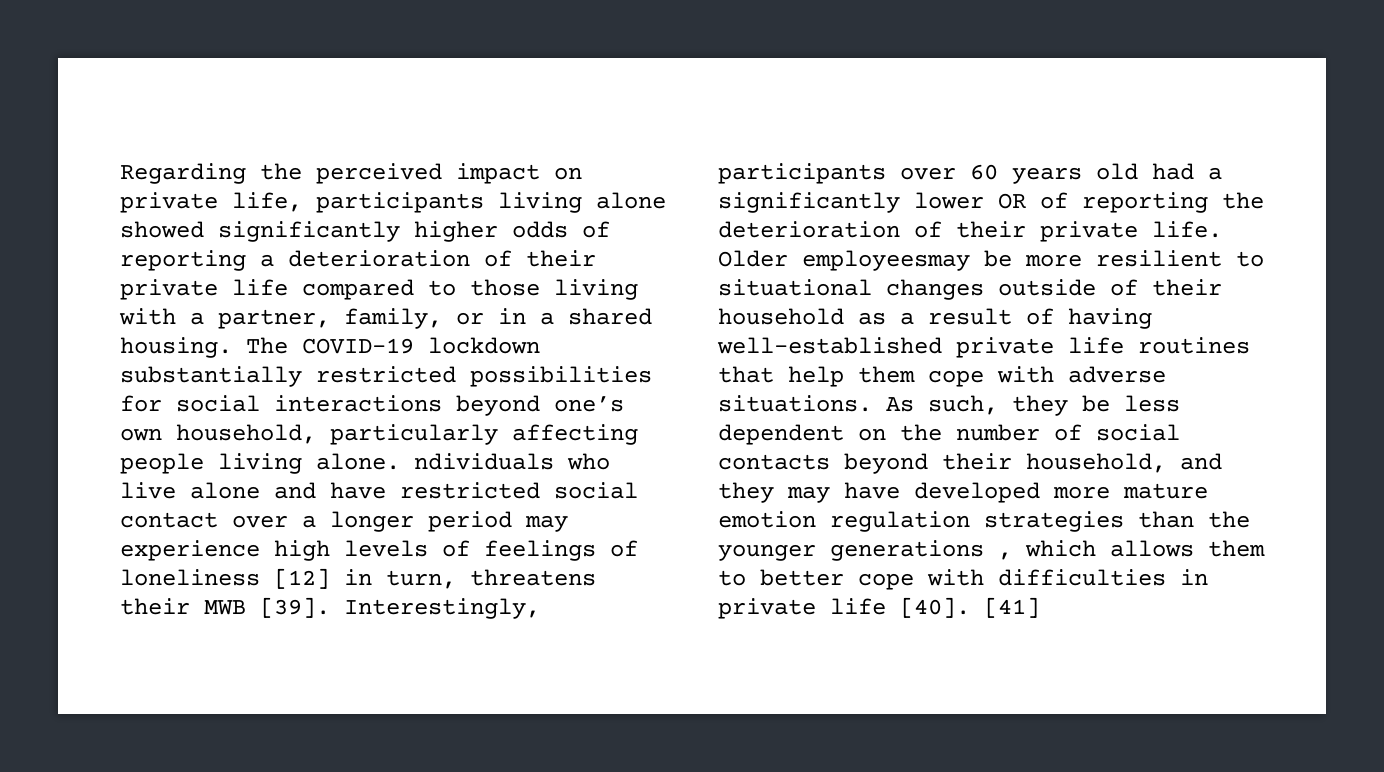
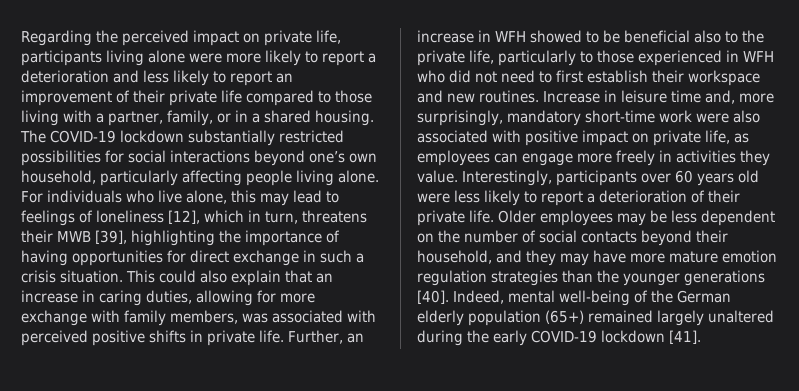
[120,221,610,242] [120,250,470,271] showed significantly higher odds of reporting a deterioration -> [189,50,377,66] [21,70,294,86] [21,90,112,106] were more likely to report a deterioration and less likely to report an improvement
[414,453,610,470] [120,482,638,499] [120,511,568,532] [120,540,470,561] ndividuals who live alone and have restricted social contact over a longer period may experience high levels of -> [21,190,340,206] For individuals who live alone, this may lead to
[274,568,330,589] [12] -> [168,210,245,224] [12], which
[260,597,330,618] [39]. -> [95,230,341,246] [21,250,365,266] [21,270,334,286] [21,290,316,306] [21,310,377,326] [21,330,365,346] [417,30,765,43] [417,50,775,66] [417,70,761,86] [417,90,775,104] [417,110,761,126] [417,130,750,146] [417,150,771,166] [417,170,458,183] [39], highlighting the importance of having opportunities for direct exchange in such a crisis situation. This could also explain that an increase in caring duties, allowing for more exchange with family members, was associated with perceived positive shifts in private life. Further, an increase in WFH showed to be beneficial also to the private life, particularly to those experienced in WFH who did not need to first establish their workspace and new routines. Increase in leisure time and, more surprisingly, mandatory short-time work were also associated with positive impact on private life, as employees can engage more freely in activities they value.
[1152,163,1222,180] [718,192,1264,213] had a significantly lower OR of reporting the -> [417,190,596,206] were less likely to report a
[802,250,1264,271] [718,279,1222,300] [718,308,1152,329] [717,337,1250,358] [718,366,1166,387] [718,395,1068,416] employeesmay be more resilient to situational changes outside of their household as a result of having well-established private life routines that help them cope with adverse situations. As such, they -> [540,210,647,226] employees may
[914,482,1040,503] developed -> (627, 256) none
[998,540,1265,560] [718,569,1208,590] [718,597,1040,619] , which allows them to better cope with difficulties in private life [40]. [41] -> [417,290,732,306] [417,310,775,326] [417,330,702,346] [40]. Indeed, mental well-being of the German elderly population (65+) remained largely unaltered during the early COVID-19 lockdown [41].

